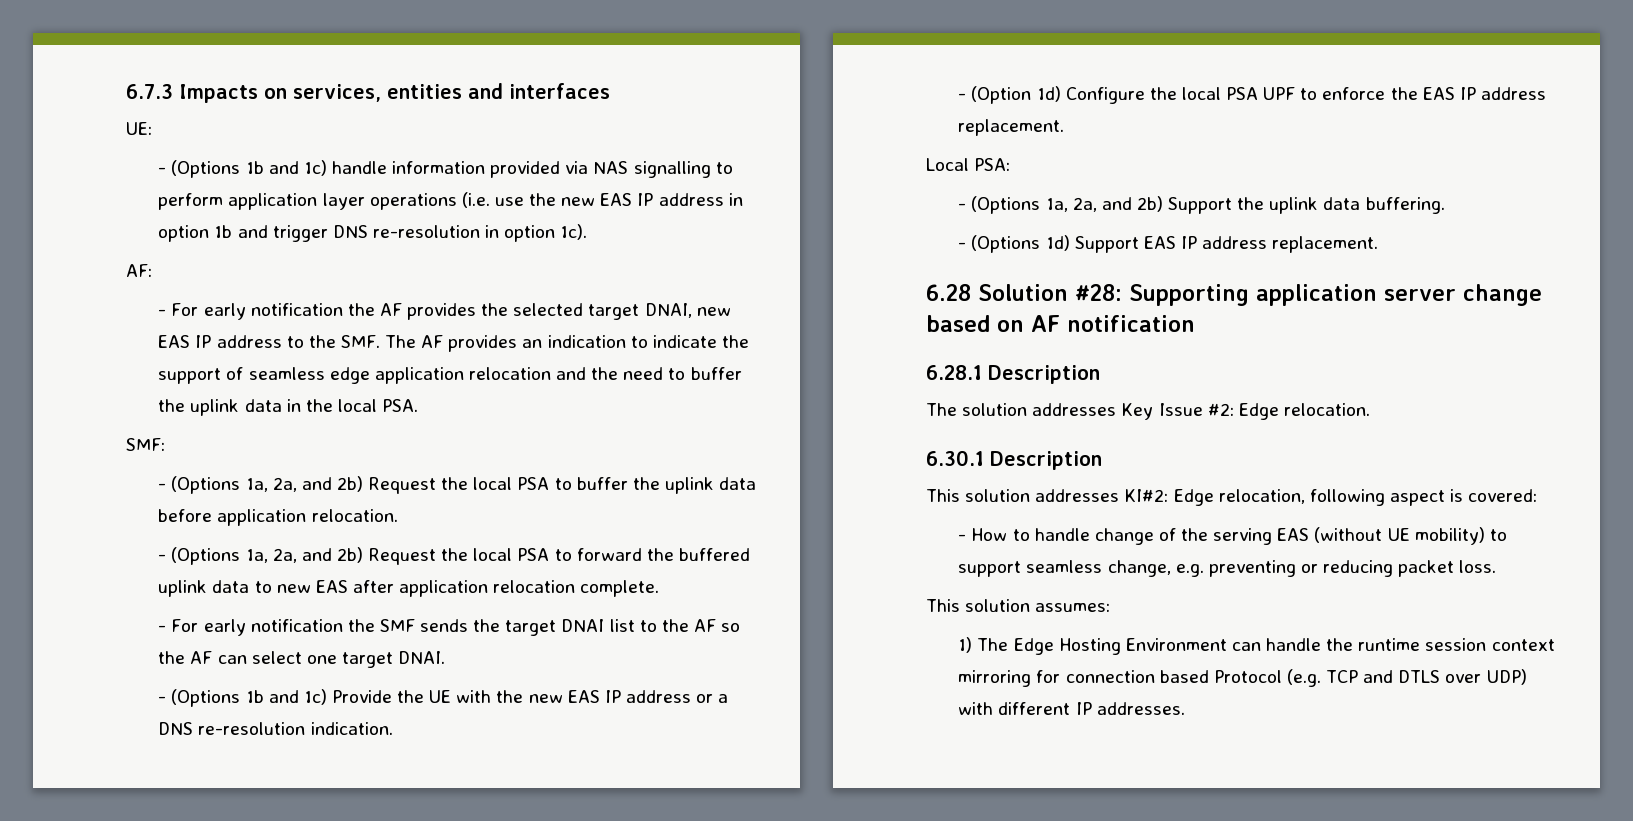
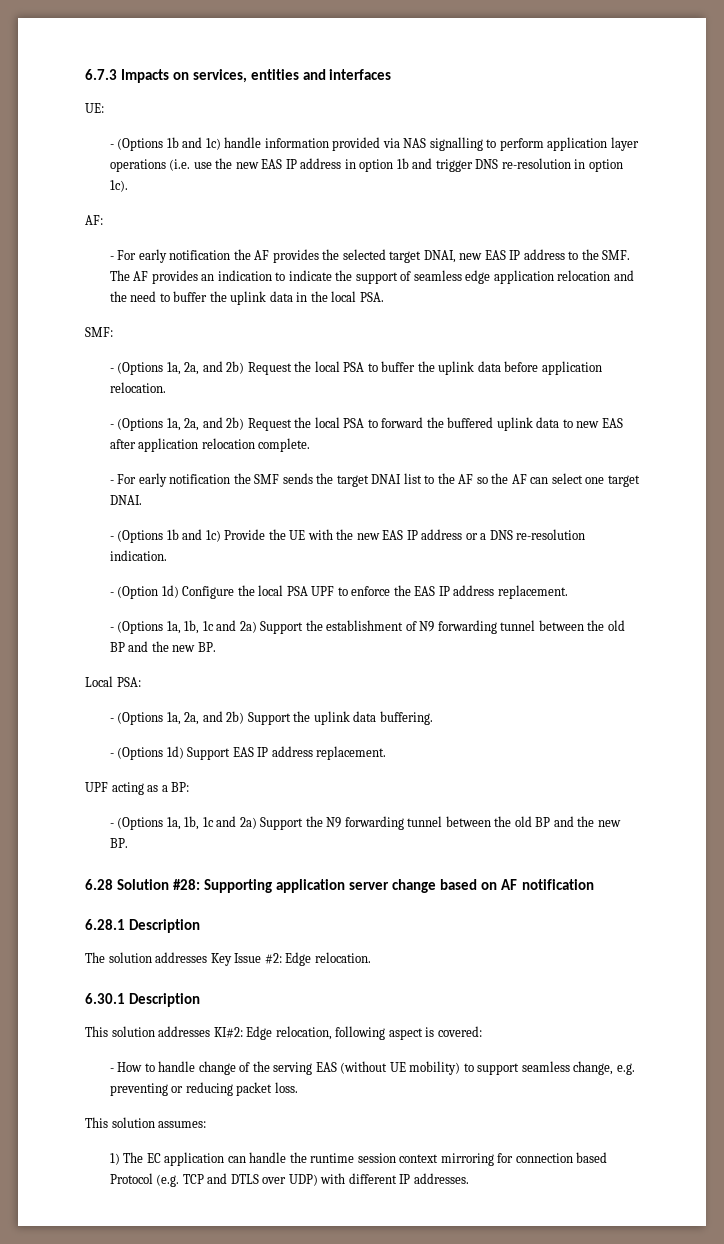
(1065, 127) none -> [109,620,625,634] [109,641,216,652] // - (Options 1a, 1b, 1c and 2a) Support the establishment of N9 forwarding tunnel between the old BP and the new BP.
(1379, 244) none -> [85,782,190,795] [109,816,621,830] [109,838,128,848] // UPF acting as a BP: // - (Options 1a, 1b, 1c and 2a) Support the N9 forwarding tunnel between the old BP and the new BP.
[1013,638,1227,655] Edge Hosting Environment -> [146,1152,225,1166] EC application

